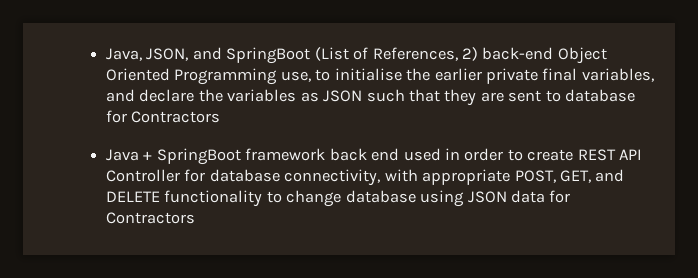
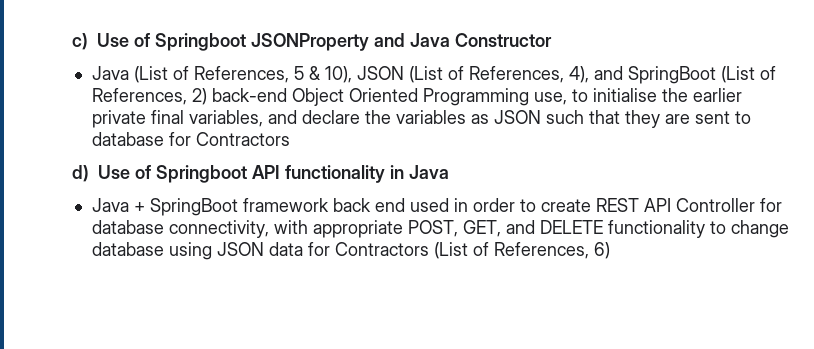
[105,48,189,61] Java, JSON, -> [71,33,552,51] [91,66,589,83] c) Use of Springboot JSONProperty and Java Constructor // Java (List of References, 5 & 10), JSON (List of References, 4),
(221, 117) none -> [71,165,449,183] // d) Use of Springboot API functionality in Java
(195, 218) none -> [433,242,610,259] (List of References, 6)

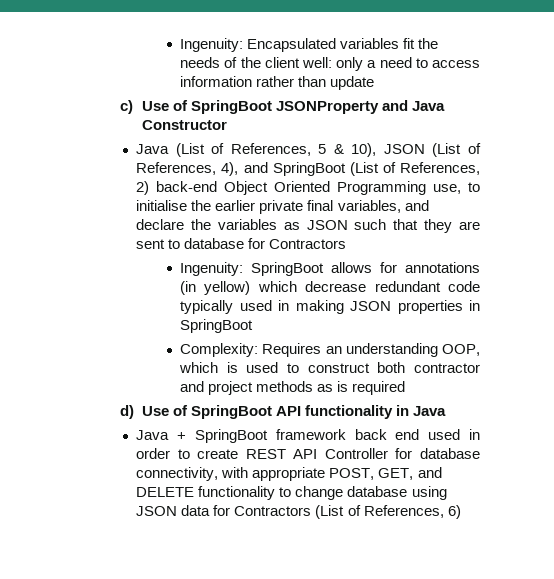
(71, 41) none -> [180,38,439,52] [180,57,480,71] [180,76,375,90] Ingenuity: Encapsulated variables fit the needs of the client well: only a need to access information rather than update //
[154,33,246,51] Springboot -> [190,100,272,114] SpringBoot
(290, 139) none -> [180,262,480,276] [180,281,480,295] [180,300,481,314] [180,319,254,333] [180,343,480,357] [179,362,480,373] [180,381,406,395] // Ingenuity: SpringBoot allows for annotations (in yellow) which decrease redundant code typically used in making JSON properties in SpringBoot // Complexity: Requires an understanding OOP, which is used to construct both contractor and project methods as is required
[155,165,247,183] Springboot -> [190,405,272,419] SpringBoot

